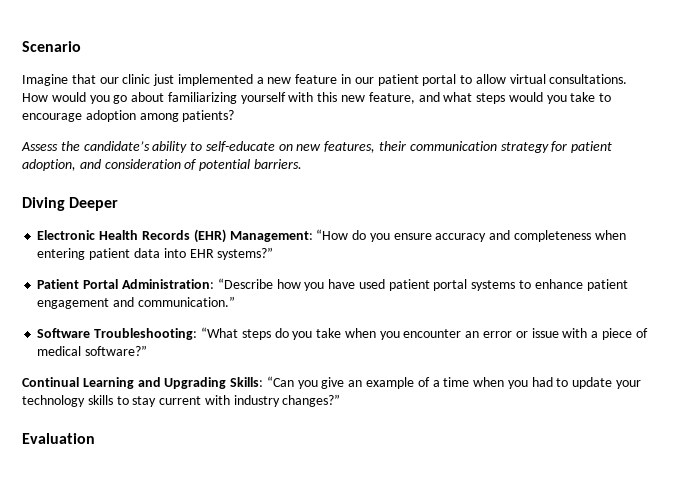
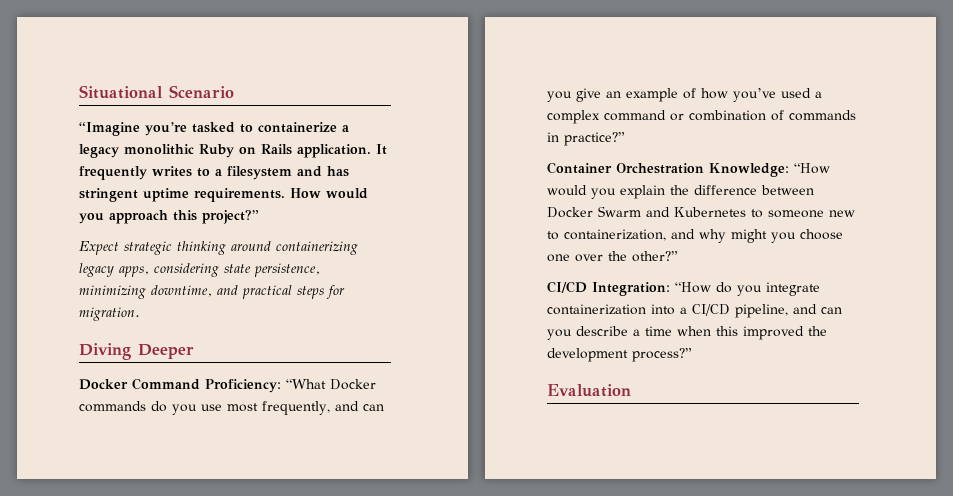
(22, 46) none -> [79,85,163,99] Situational
[22,74,628,86] [22,92,612,104] [22,110,235,122] [21,141,613,153] [22,159,302,171] [22,197,119,211] [37,229,626,243] [37,247,274,260] [37,278,628,291] [37,296,235,309] [37,327,648,340] [37,345,148,356] [22,376,294,389] Imagine that our clinic just implemented a new feature in our patient portal to allow virtual consultations. How would you go about familiarizing yourself with this new feature, and what steps would you take to encourage adoption among patients? // Assess the candidate’s ability to self-educate on new features, their communication strategy for patient adoption, and consideration of potential barriers. // Diving Deeper // Electronic Health Records (EHR) Management: “How do you ensure accuracy and completeness when entering patient data into EHR systems?” // Patient Portal Administration: “Describe how you have used patient portal systems to enhance patient engagement and communication.” // Software Troubleshooting: “What steps do you take when you encounter an error or issue with a piece of medical software?” // Continual Learning and Upgrading Skills: “Can -> [79,122,349,136] [79,144,387,158] [79,166,349,180] [79,188,368,202] [79,210,259,224] [79,241,358,255] [79,263,320,277] [79,285,345,299] [79,307,140,321] [79,343,194,360] [79,378,376,393] [79,401,384,415] “Imagine you’re tasked to containerize a legacy monolithic Ruby on Rails application. It frequently writes to a filesystem and has stringent uptime requirements. How would you approach this project?” // Expect strategic thinking around containerizing legacy apps, considering state persistence, minimizing downtime, and practical steps for migration. // Diving Deeper // Docker Command Proficiency: “What Docker commands do you use most frequently, and can
[432,377,642,389] [22,394,341,407] a time when you had to update your technology skills to stay current with industry changes?” -> [701,88,822,102] [547,110,856,124] [547,132,625,146] [547,162,830,177] [547,185,814,199] [547,206,855,218] [547,229,843,243] [547,251,678,262] [547,281,820,296] [547,304,842,318] [547,326,827,340] [547,348,692,362] how you’ve used a complex command or combination of commands in practice?” // Container Orchestration Knowledge: “How would you explain the difference between Docker Swarm and Kubernetes to someone new to containerization, and why might you choose one over the other?” // CI/CD Integration: “How do you integrate containerization into a CI/CD pipeline, and can you describe a time when this improved the development process?”

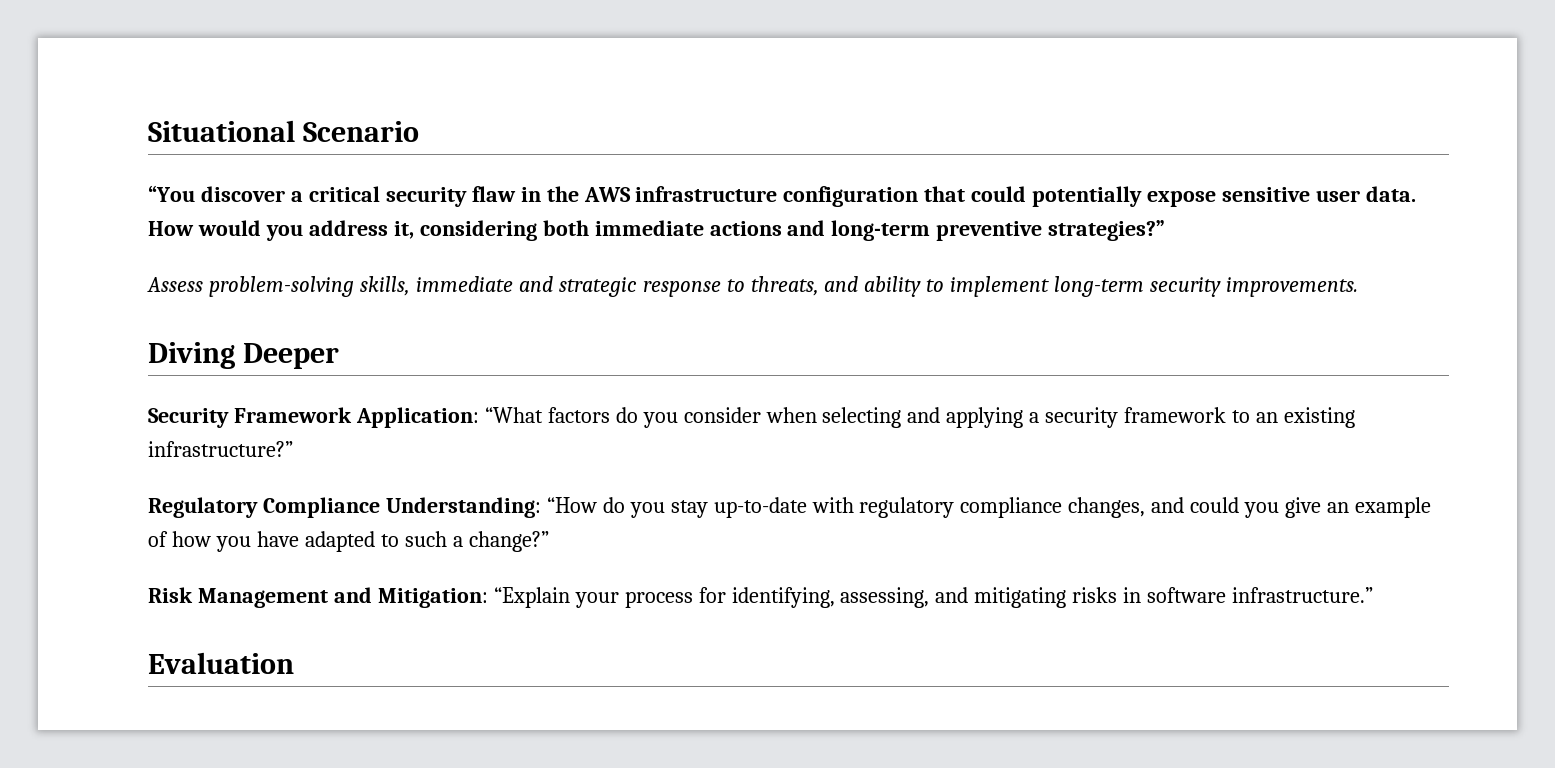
[79,122,349,136] [79,144,387,158] [79,166,349,180] [79,188,368,202] [79,210,259,224] [79,241,358,255] [79,263,320,277] [79,285,345,299] [79,307,140,321] [79,343,194,360] [79,378,376,393] [79,401,384,415] “Imagine you’re tasked to containerize a legacy monolithic Ruby on Rails application. It frequently writes to a filesystem and has stringent uptime requirements. How would you approach this project?” // Expect strategic thinking around containerizing legacy apps, considering state persistence, minimizing downtime, and practical steps for migration. // Diving Deeper // Docker Command Proficiency: “What Docker commands do you use most frequently, and can -> [148,185,1416,207] [148,220,1166,241] [147,276,1359,297] [148,342,339,369] [148,407,1355,428] [148,441,293,457] [148,497,1240,518] “You discover a critical security flaw in the AWS infrastructure configuration that could potentially expose sensitive user data. How would you address it, considering both immediate actions and long-term preventive strategies?” // Assess problem-solving skills, immediate and strategic response to threats, and ability to implement long-term security improvements. // Diving Deeper // Security Framework Application: “What factors do you consider when selecting and applying a security framework to an existing infrastructure?” // Regulatory Compliance Understanding: “How do you stay up-to-date with regulatory compliance changes, and could
[733,88,822,102] [547,110,856,124] [547,132,625,146] [547,162,830,177] [547,185,814,199] [547,206,855,218] [547,229,843,243] [547,251,678,262] [547,281,820,296] [547,304,842,318] [547,326,827,340] [547,348,692,362] you’ve used a complex command or combination of commands in practice?” // Container Orchestration Knowledge: “How would you explain the difference between Docker Swarm and Kubernetes to someone new to containerization, and why might you choose one over the other?” // CI/CD Integration: “How do you integrate containerization into a CI/CD pipeline, and can you describe a time when this improved the development process?” -> [215,531,549,552] [148,587,1374,608] you have adapted to such a change?” // Risk Management and Mitigation: “Explain your process for identifying, assessing, and mitigating risks in software infrastructure.”

